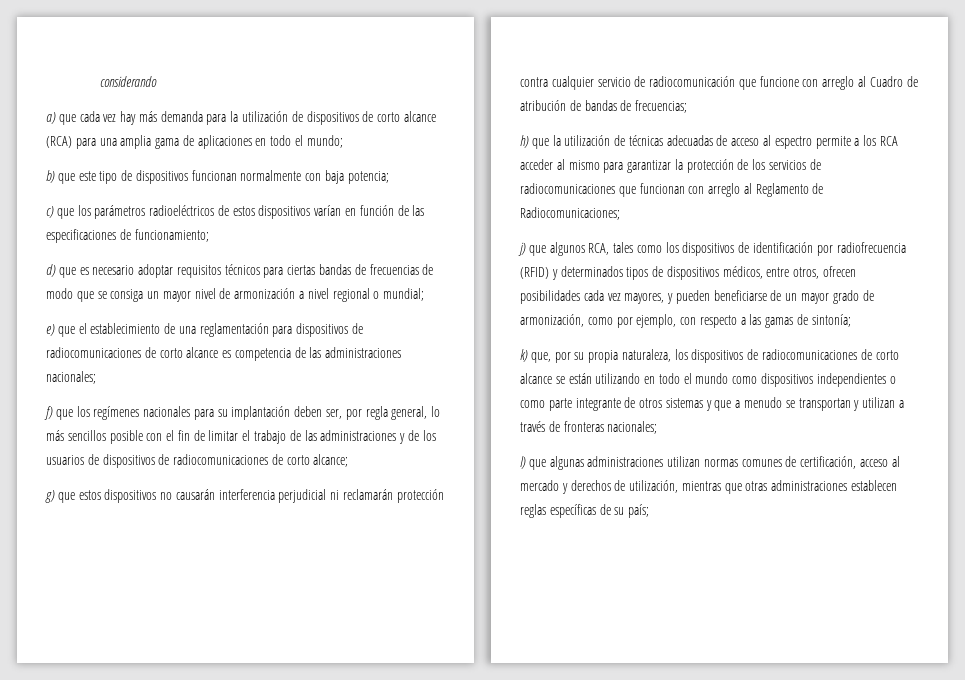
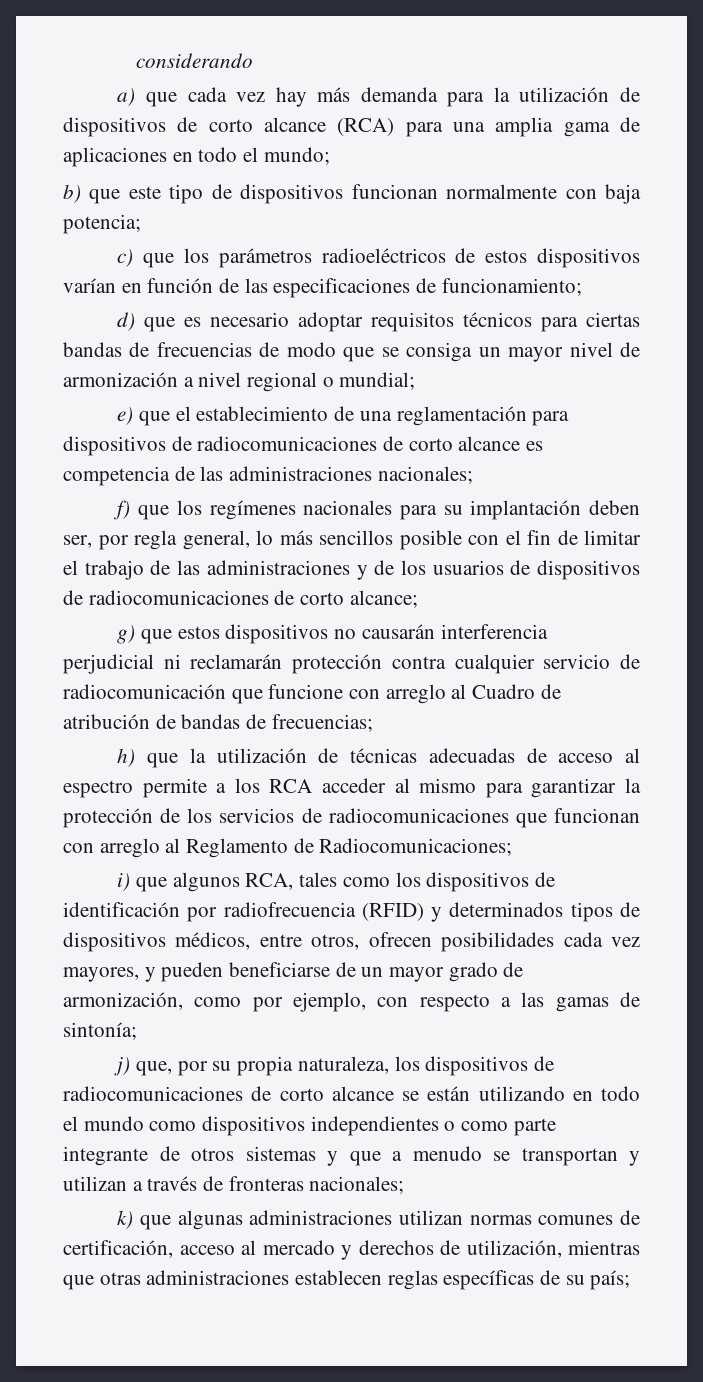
[518,242,526,256] j) -> [117,873,131,891] i)
[520,349,528,362] k) -> [114,1057,131,1076] j)
[520,456,526,469] l) -> [117,1210,134,1229] k)

